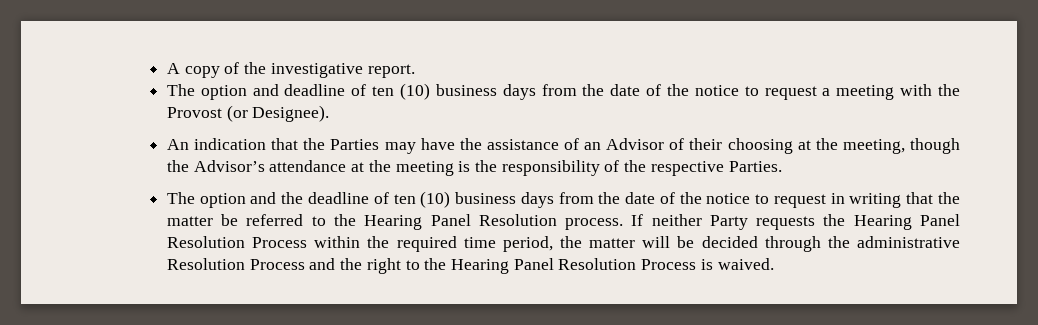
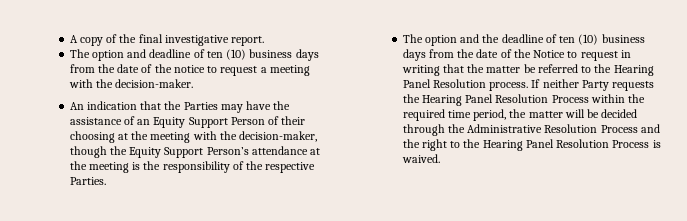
(267, 68) none -> [138,34,163,43] final
[166,105,330,122] Provost (or Designee). -> [115,79,194,88] decision-maker.
[606,138,665,150] Advisor -> [153,117,265,128] Equity Support Person
[842,138,960,154] [166,160,265,172] meeting, though the Advisor’s -> [150,131,318,143] [69,146,249,158] meeting with the decision-maker, though the Equity Support Person’s
[706,193,751,204] notice -> [533,50,566,58] Notice
[857,236,961,248] administrative -> [467,124,543,133] Administrative

